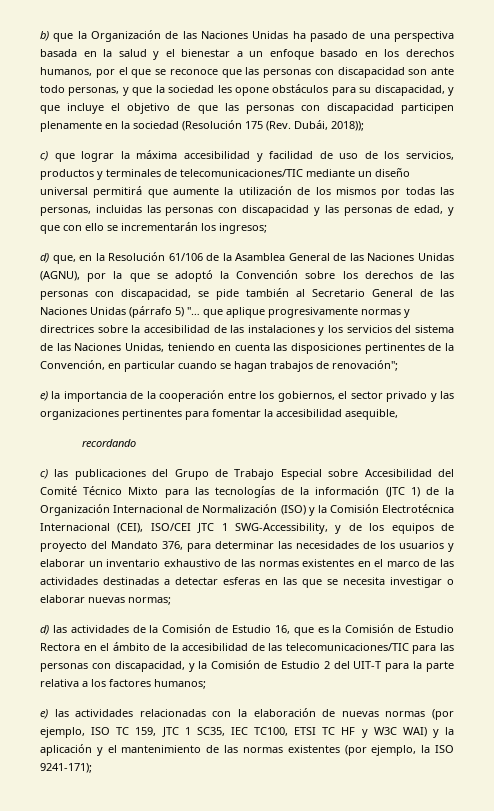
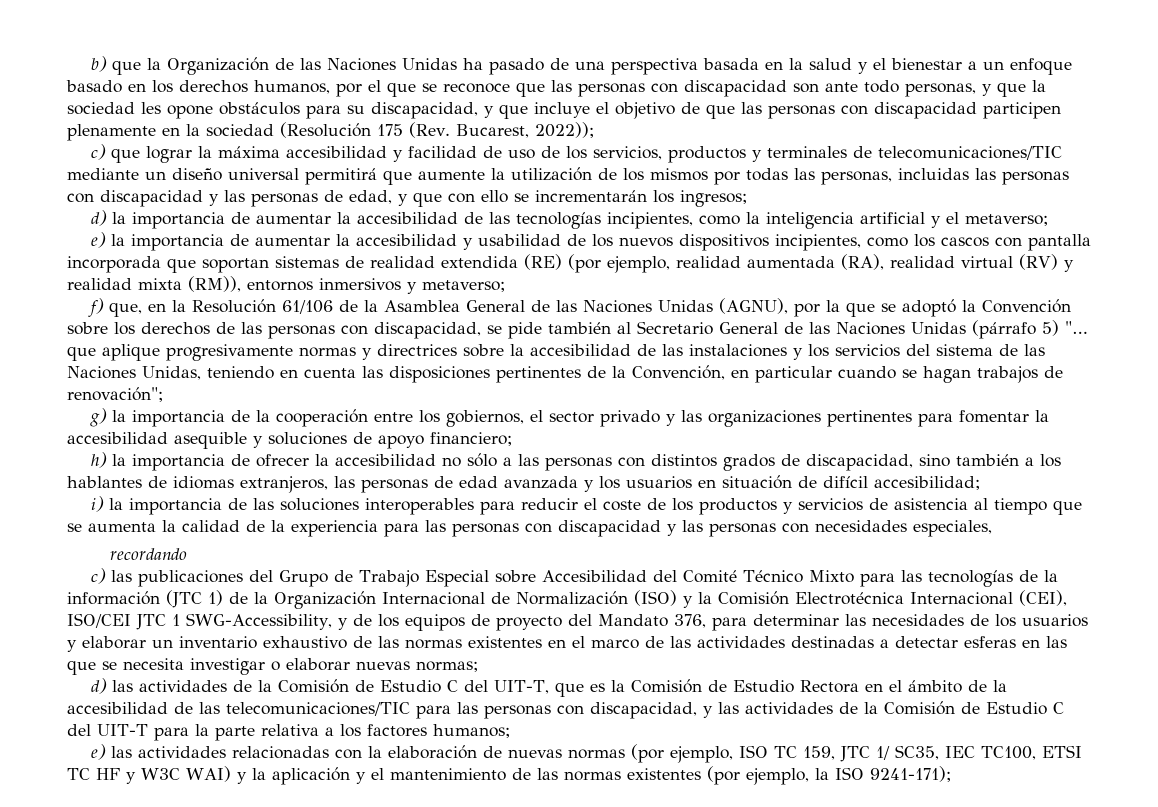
[294,120,364,131] Dubái, 2018)); -> [455,122,594,138] Bucarest, 2022));
(49, 258) none -> [111,212,1048,229] [90,232,1091,251] [67,254,1074,273] [67,276,505,294] [87,298,104,317] la importancia de aumentar la accesibilidad de las tecnologías incipientes, como la inteligencia artificial y el metaverso; // e) la importancia de aumentar la accesibilidad y usabilidad de los nuevos dispositivos incipientes, como los cascos con pantalla incorporada que soportan sistemas de realidad extendida (RE) (por ejemplo, realidad aumentada (RA), realidad virtual (RV) y realidad mixta (RM)), entornos inmersivos y metaverso; // f)
[40,391,48,401] e) -> [89,408,107,427] g)
[345,409,398,420] asequible, -> [174,432,512,449] [90,452,1061,471] [67,475,980,493] [90,496,1082,515] [67,520,992,537] asequible y soluciones de apoyo financiero; // h) la importancia de ofrecer la accesibilidad no sólo a las personas con distintos grados de discapacidad, sino también a los hablantes de idiomas extranjeros, las personas de edad avanzada y los usuarios en situación de difícil accesibilidad; // i) la importancia de las soluciones interoperables para reducir el coste de los productos y servicios de asistencia al tiempo que se aumenta la calidad de la experiencia para las personas con discapacidad y las personas con necesidades especiales,
[274,625,290,634] 16, -> [446,680,549,694] C del UIT-T,
[198,660,330,669] la Comisión de Estudio 2 -> [718,701,1064,715] las actividades de la Comisión de Estudio C
[184,727,191,735] 1 -> [875,746,890,760] 1/

